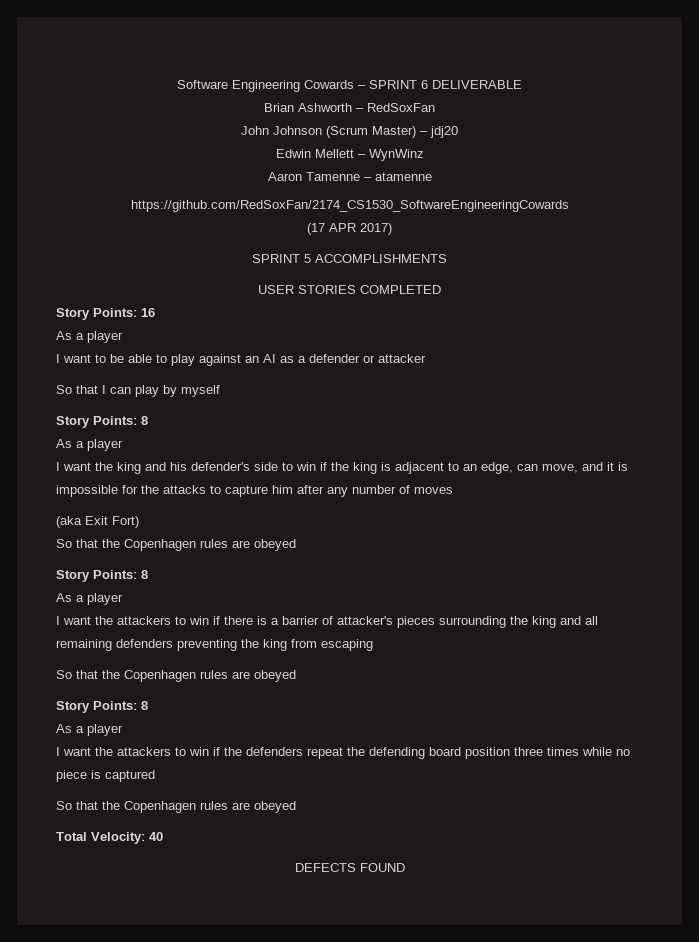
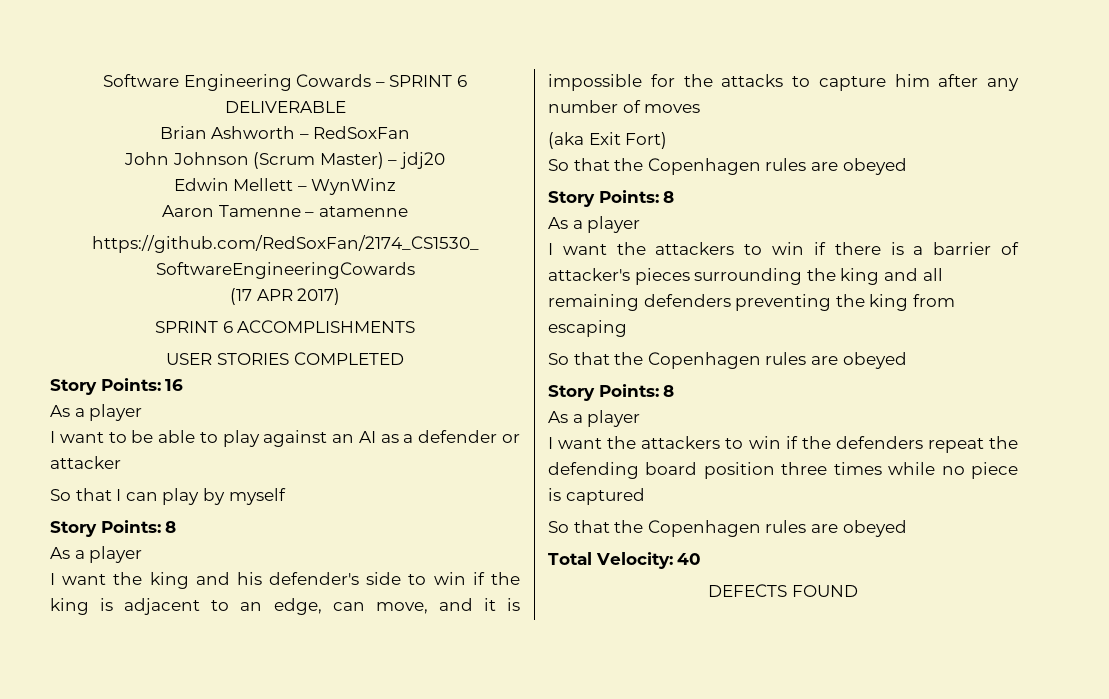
[304,254,311,263] 5 -> [222,321,233,333] 6

